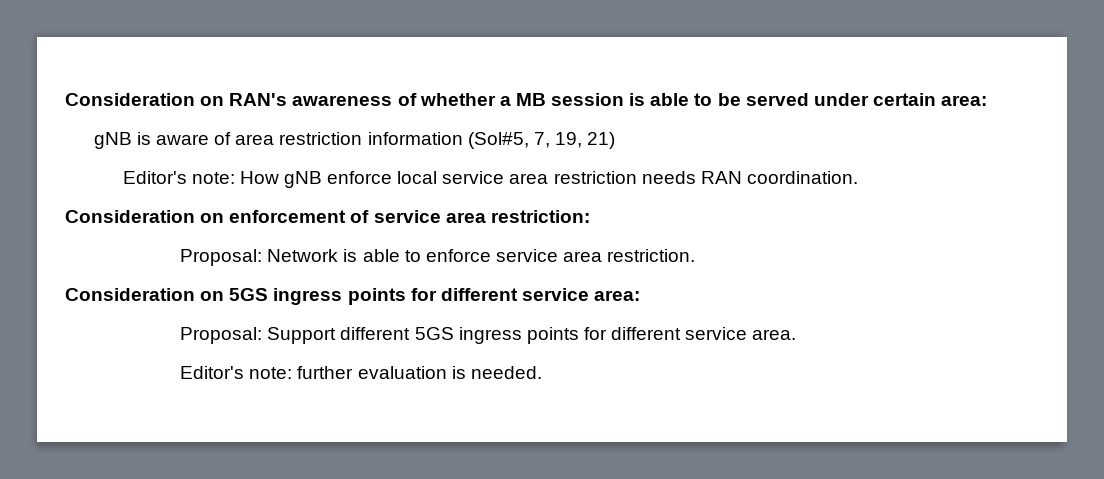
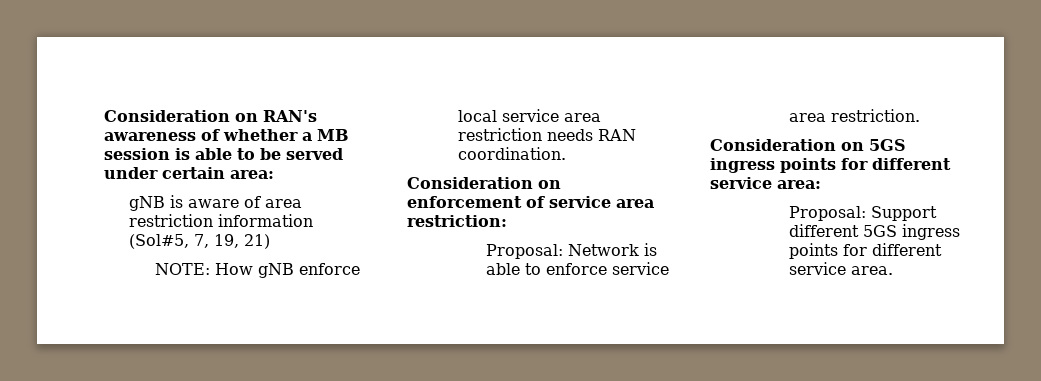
[122,171,235,184] Editor's note: -> [154,263,210,275] NOTE:
[180,366,542,379] // Editor's note: further evaluation is needed. -> (893, 270) none

